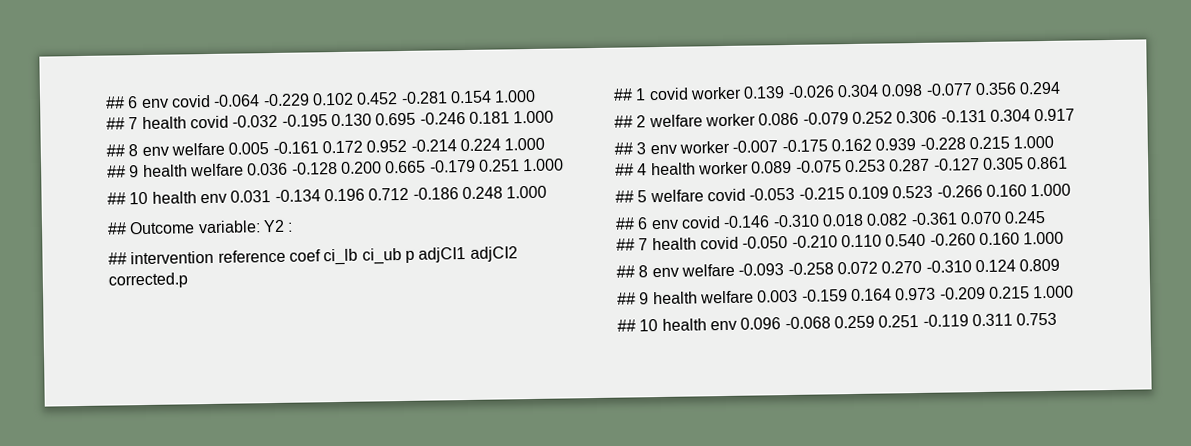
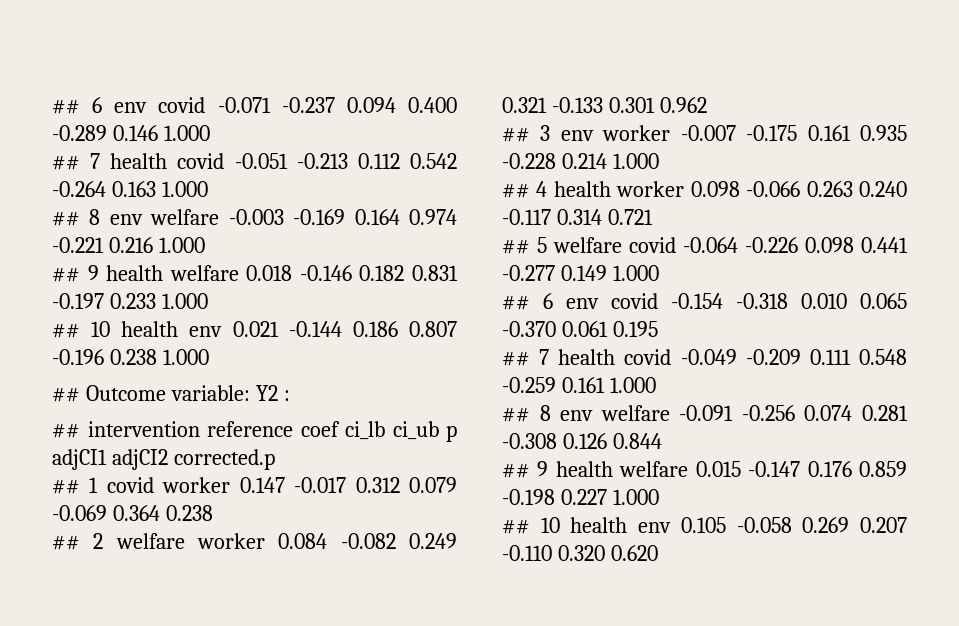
[105,90,492,109] ## 6 env covid -0.064 -0.229 0.102 0.452 -0.281 0.154 -> [52,97,458,114] [52,125,158,141] ## 6 env covid -0.071 -0.237 0.094 0.400 -0.289 0.146
[232,110,555,128] [106,138,501,157] -0.032 -0.195 0.130 0.695 -0.246 0.181 1.000 // ## 8 env welfare 0.005 -0.161 0.172 0.952 -0.214 0.224 -> [234,153,458,169] [52,181,208,197] [52,209,458,226] [52,237,153,253] -0.051 -0.213 0.112 0.542 -0.264 0.163 1.000 // ## 8 env welfare -0.003 -0.169 0.164 0.974 -0.221 0.216
[247,158,565,176] [107,186,503,205] 0.036 -0.128 0.200 0.665 -0.179 0.251 1.000 // ## 10 health env 0.031 -0.134 0.196 0.712 -0.186 0.248 -> [246,265,458,281] [52,293,208,309] [52,321,458,338] [52,349,157,365] 0.018 -0.146 0.182 0.831 -0.197 0.233 1.000 // ## 10 health env 0.021 -0.144 0.186 0.807 -0.196 0.238
[743,81,1062,99] [614,108,1076,128] 0.139 -0.026 0.304 0.098 -0.077 0.356 0.294 // ## 2 welfare worker 0.086 -0.079 0.252 0.306 -0.131 0.304 0.917 -> [239,477,458,493] [52,505,213,521] [52,533,457,550] [502,97,707,113] 0.147 -0.017 0.312 0.079 -0.069 0.364 0.238 // ## 2 welfare worker 0.084 -0.082 0.249 0.321 -0.133 0.301 0.962
[830,136,1010,152] 0.162 0.939 -0.228 0.215 -> [807,125,907,141] [502,153,607,169] 0.161 0.935 -0.228 0.214
[751,156,1069,174] [615,184,1027,203] 0.089 -0.075 0.253 0.287 -0.127 0.305 0.861 // ## 5 welfare covid -0.053 -0.215 0.109 0.523 -0.266 0.160 -> [690,181,907,197] [502,209,653,225] [502,237,908,254] [502,265,607,281] 0.098 -0.066 0.263 0.240 -0.117 0.314 0.721 // ## 5 welfare covid -0.064 -0.226 0.098 0.441 -0.277 0.149
[723,211,1047,229] [616,231,1065,251] [616,258,1061,278] [617,285,1075,305] [617,312,1058,332] -0.146 -0.310 0.018 0.082 -0.361 0.070 0.245 // ## 7 health covid -0.050 -0.210 0.110 0.540 -0.260 0.160 1.000 // ## 8 env welfare -0.093 -0.258 0.072 0.270 -0.310 0.124 0.809 // ## 9 health welfare 0.003 -0.159 0.164 0.973 -0.209 0.215 1.000 // ## 10 health env 0.096 -0.068 0.259 0.251 -0.119 0.311 0.753 -> [671,293,907,309] [502,321,658,337] [502,349,907,366] [502,377,656,393] [502,405,908,422] [502,433,662,449] [502,461,907,478] [502,489,659,505] [502,517,907,534] [502,545,658,561] -0.154 -0.318 0.010 0.065 -0.370 0.061 0.195 // ## 7 health covid -0.049 -0.209 0.111 0.548 -0.259 0.161 1.000 // ## 8 env welfare -0.091 -0.256 0.074 0.281 -0.308 0.126 0.844 // ## 9 health welfare 0.015 -0.147 0.176 0.859 -0.198 0.227 1.000 // ## 10 health env 0.105 -0.058 0.269 0.207 -0.110 0.320 0.620

